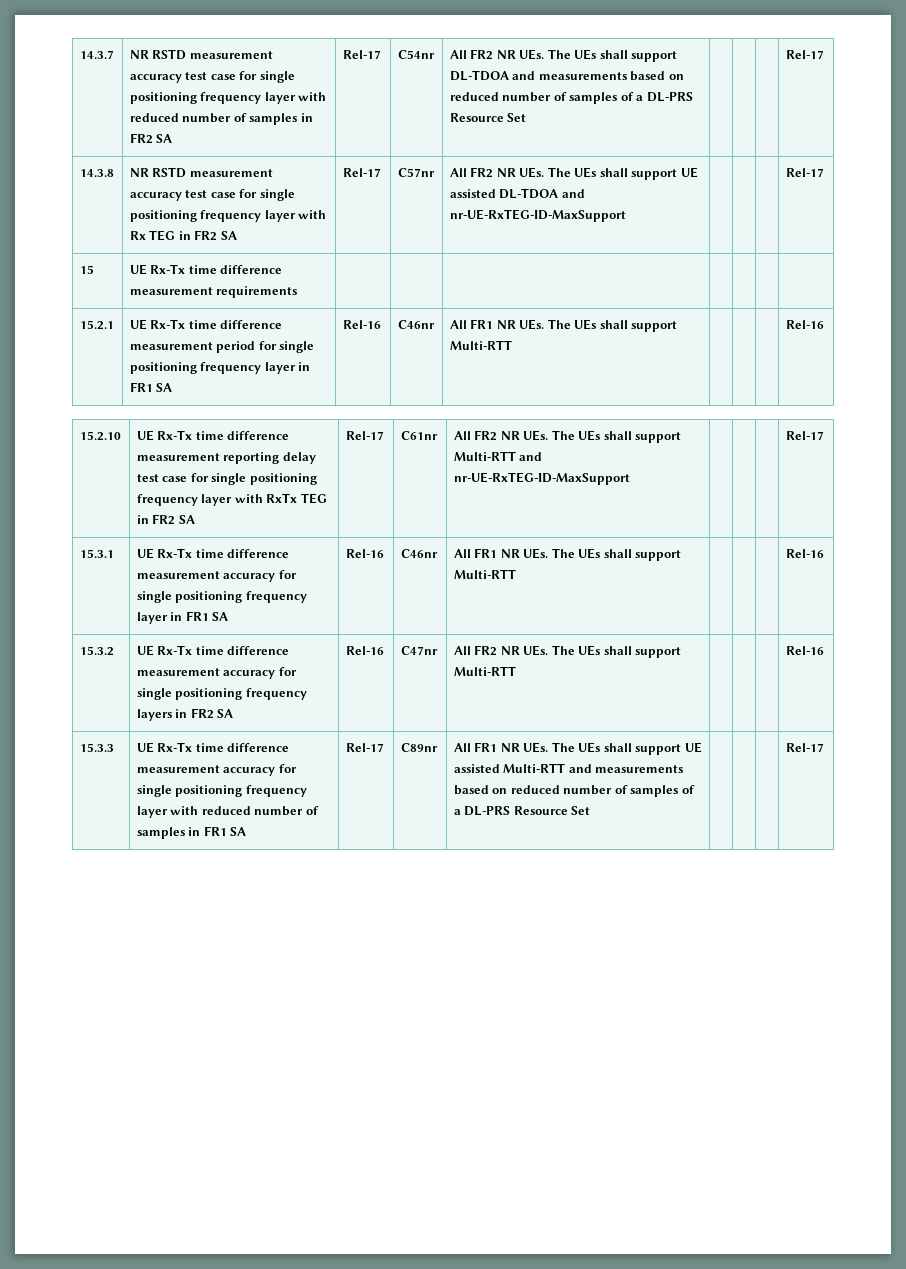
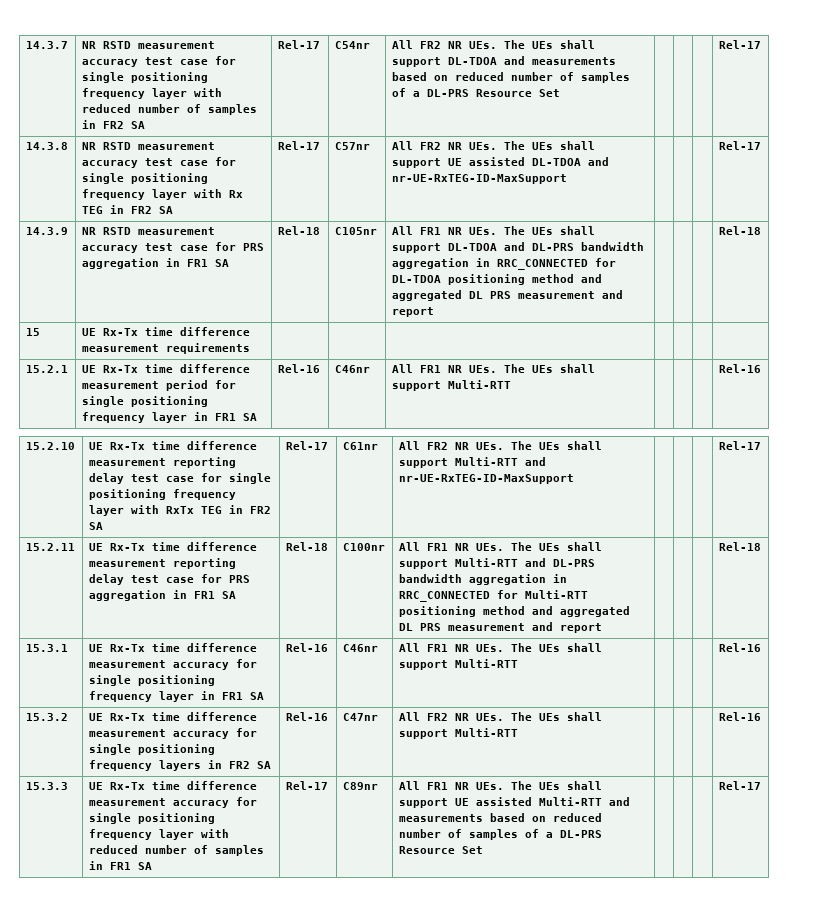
(824, 172) none -> [25,227,68,235] [81,227,215,235] [81,242,264,253] [81,258,229,269] [277,226,320,235] [334,227,377,235] [391,226,595,235] [391,242,644,253] [391,258,616,270] [391,274,602,285] [391,290,623,301] [391,307,434,317] [718,226,761,235] // 14.3.9 | NR RSTD measurement accuracy test case for PRS aggregation in FR1 SA | Rel-18 | C105nr | All FR1 NR UEs. The UEs shall support DL-TDOA and DL-PRS bandwidth aggregation in RRC_CONNECTED for DL-TDOA positioning method and aggregated DL PRS measurement and report | | | | Rel-18
(824, 435) none -> [25,543,75,551] [88,542,257,551] [88,558,236,569] [88,574,250,585] [88,590,236,601] [285,542,328,551] [342,543,385,551] [398,542,602,551] [398,558,595,569] [398,574,567,585] [398,590,588,602] [398,606,630,617] [398,622,602,633] [718,542,761,551] // 15.2.11 | UE Rx-Tx time difference measurement reporting delay test case for PRS aggregation in FR1 SA | Rel-18 | C100nr | All FR1 NR UEs. The UEs shall support Multi-RTT and DL-PRS bandwidth aggregation in RRC_CONNECTED for Multi-RTT positioning method and aggregated DL PRS measurement and report | | | | Rel-18

